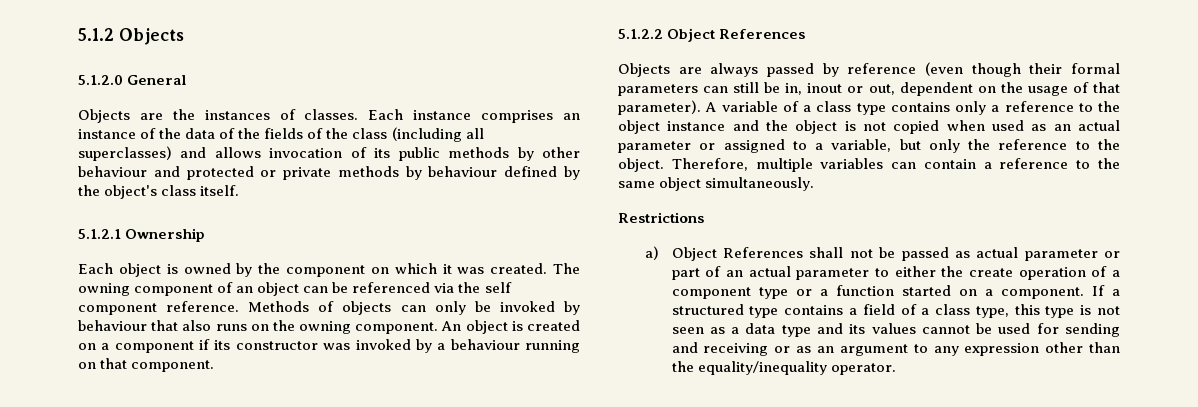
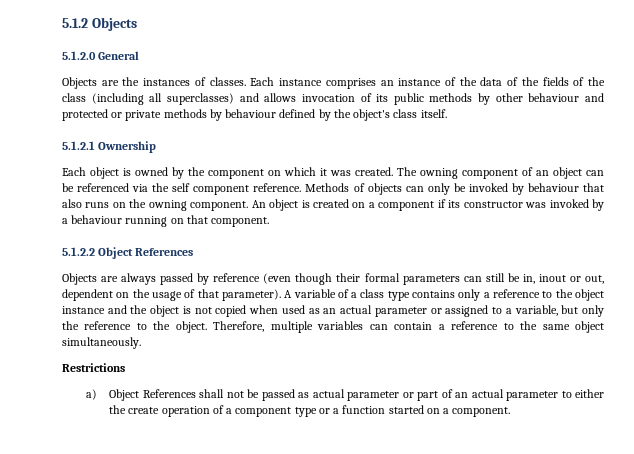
[1091,285,1120,296] [671,304,1120,318] [671,323,1120,337] [671,342,1120,356] [671,361,896,375] If a structured type contains a field of a class type, this type is not seen as a data type and its values cannot be used for sending and receiving or as an argument to any expression other than the equality/inequality operator. -> (511, 412) none

